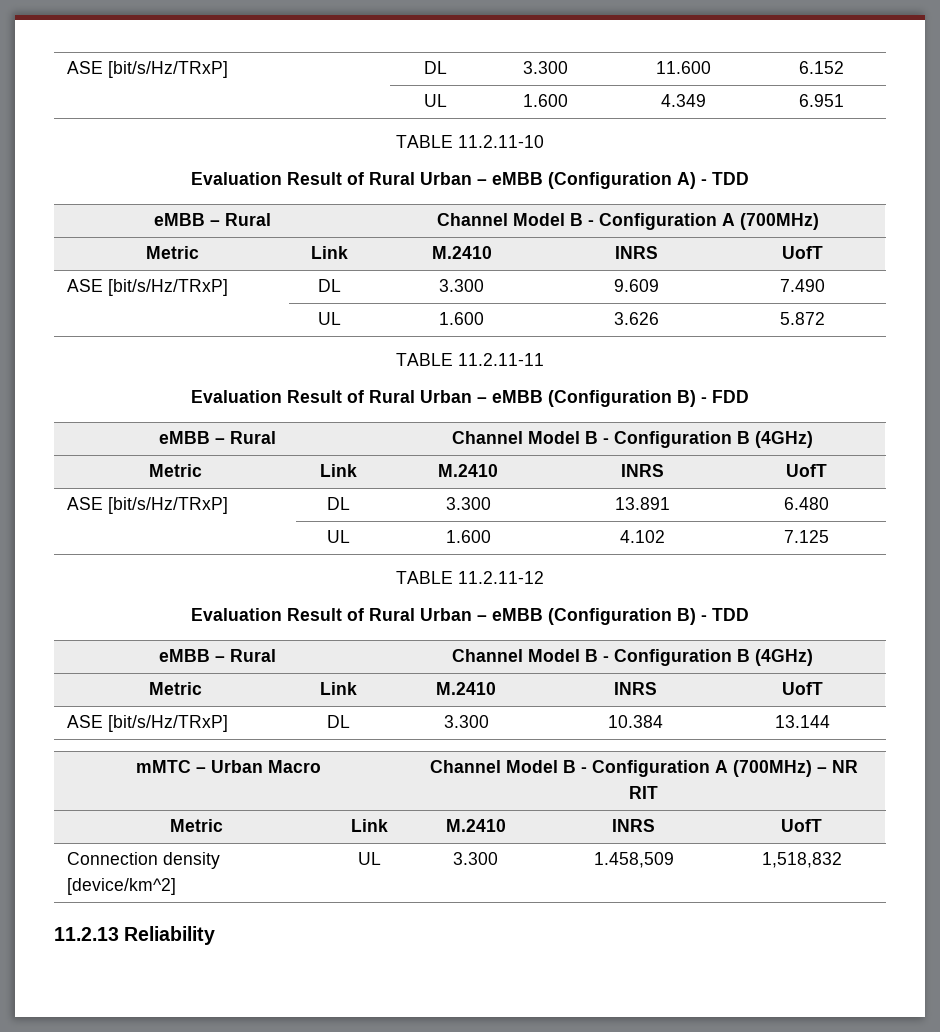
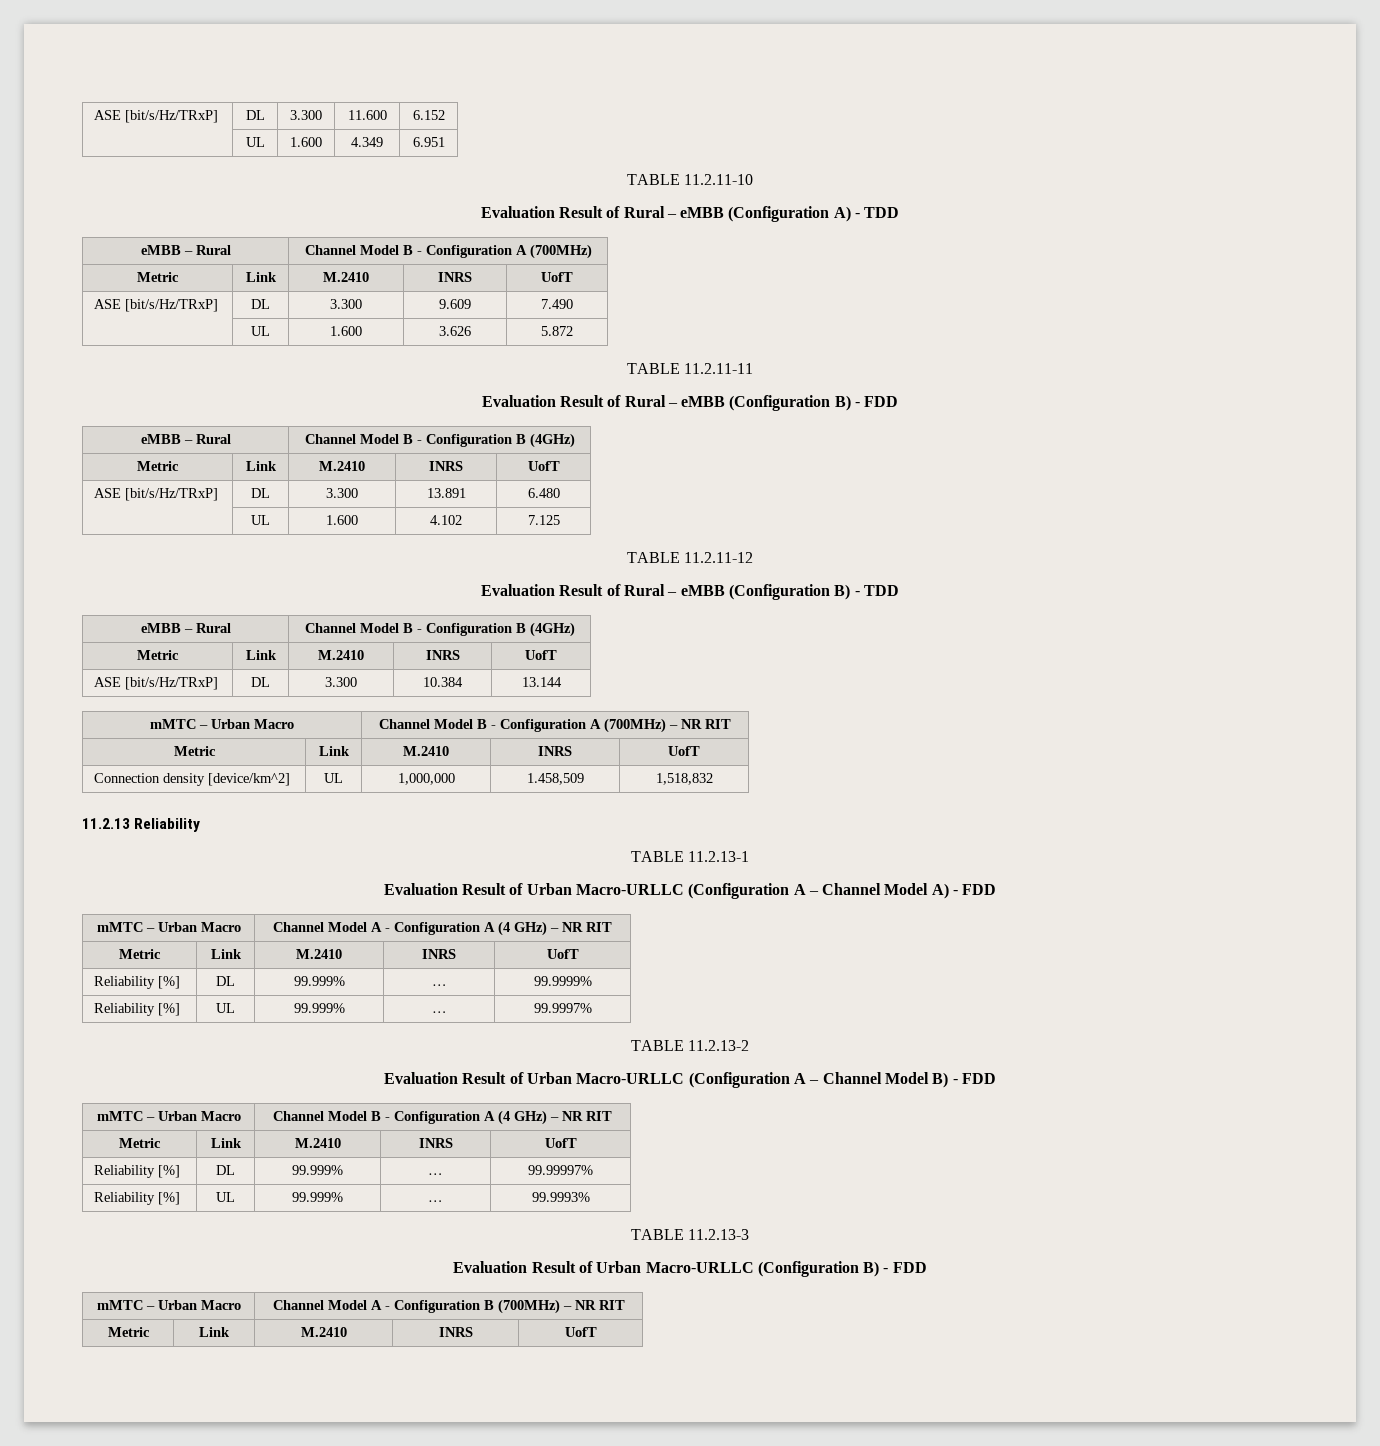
[420,172,472,185] Urban -> (665, 212) none
[420,390,472,403] Urban -> (666, 401) none
[420,608,472,621] Urban -> (666, 590) none
[453,852,498,865] 3.300 -> [397,773,455,785] 1,000,000
(216, 935) none -> [630,851,750,862] [383,883,997,899] [96,922,241,932] [273,921,612,936] [119,949,161,959] [210,949,242,959] [296,949,342,959] [422,949,457,959] [546,949,579,959] [94,976,181,989] [216,976,235,986] [293,976,345,986] [431,984,447,986] [533,976,592,986] [94,1003,181,1016] [216,1003,235,1013] [293,1003,345,1013] [431,1011,447,1013] [533,1003,592,1013] [630,1040,750,1051] [384,1072,996,1088] [96,1111,241,1121] [273,1110,612,1125] [119,1138,161,1148] [210,1138,242,1148] [294,1138,341,1148] [418,1138,453,1148] [544,1138,577,1148] [94,1165,181,1178] [216,1165,235,1175] [292,1165,343,1175] [428,1173,444,1175] [528,1165,593,1175] [94,1192,181,1205] [216,1192,235,1202] [292,1192,343,1202] [428,1200,444,1202] [531,1192,590,1202] [630,1229,750,1240] [453,1261,927,1277] [96,1300,241,1310] [272,1299,625,1314] [107,1327,150,1337] [199,1327,230,1337] [300,1327,347,1337] [438,1327,473,1337] [564,1327,597,1337] // TABLE 11.2.13-1 // Evaluation Result of Urban Macro-URLLC (Configuration A – Channel Model A) - FDD // mMTC – Urban Macro | Channel Model A - Configuration A (4 GHz) – NR RIT // Metric | Link | M.2410 | INRS | UofT // Reliability [%] | DL | 99.999% | … | 99.9999% // Reliability [%] | UL | 99.999% | … | 99.9997% // TABLE 11.2.13-2 // Evaluation Result of Urban Macro-URLLC (Configuration A – Channel Model B) - FDD // mMTC – Urban Macro | Channel Model B - Configuration A (4 GHz) – NR RIT // Metric | Link | M.2410 | INRS | UofT // Reliability [%] | DL | 99.999% | … | 99.99997% // Reliability [%] | UL | 99.999% | … | 99.9993% // TABLE 11.2.13-3 // Evaluation Result of Urban Macro-URLLC (Configuration B) - FDD // mMTC – Urban Macro | Channel Model A - Configuration B (700MHz) – NR RIT // Metric | Link | M.2410 | INRS | UofT

